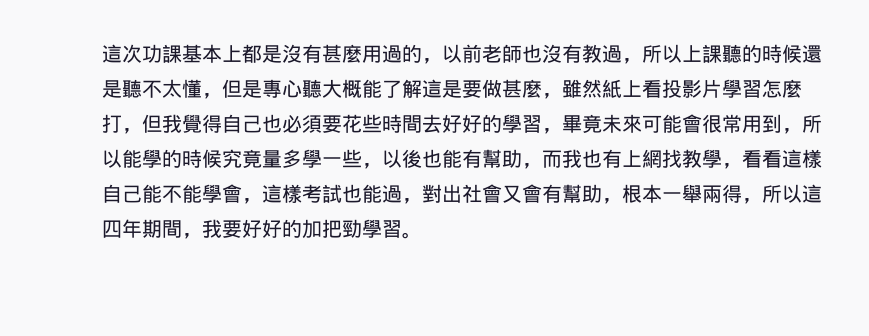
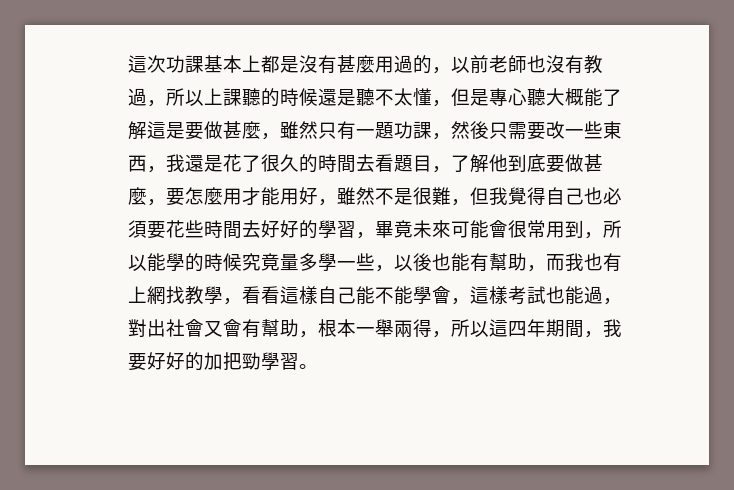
[601,79,802,98] [101,114,122,133] 紙上看投影片學習怎麼打 -> [318,121,623,140] [128,154,604,173] [128,187,452,206] 只有一題功課，然後只需要改一些東西，我還是花了很久的時間去看題目，了解他到底要做甚麼，要怎麼用才能用好，雖然不是很難

